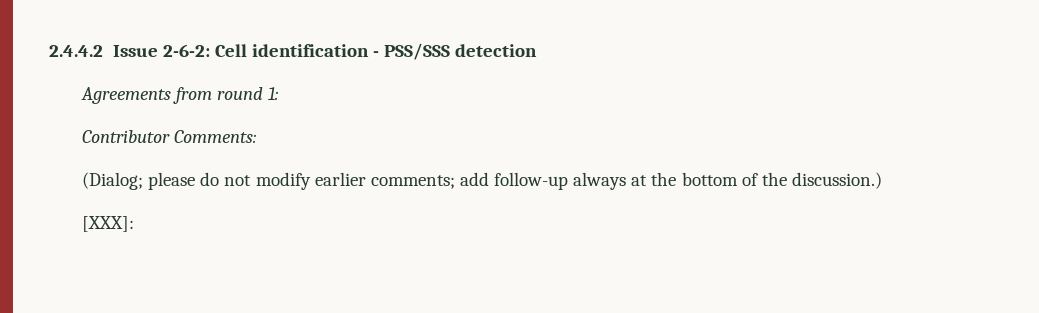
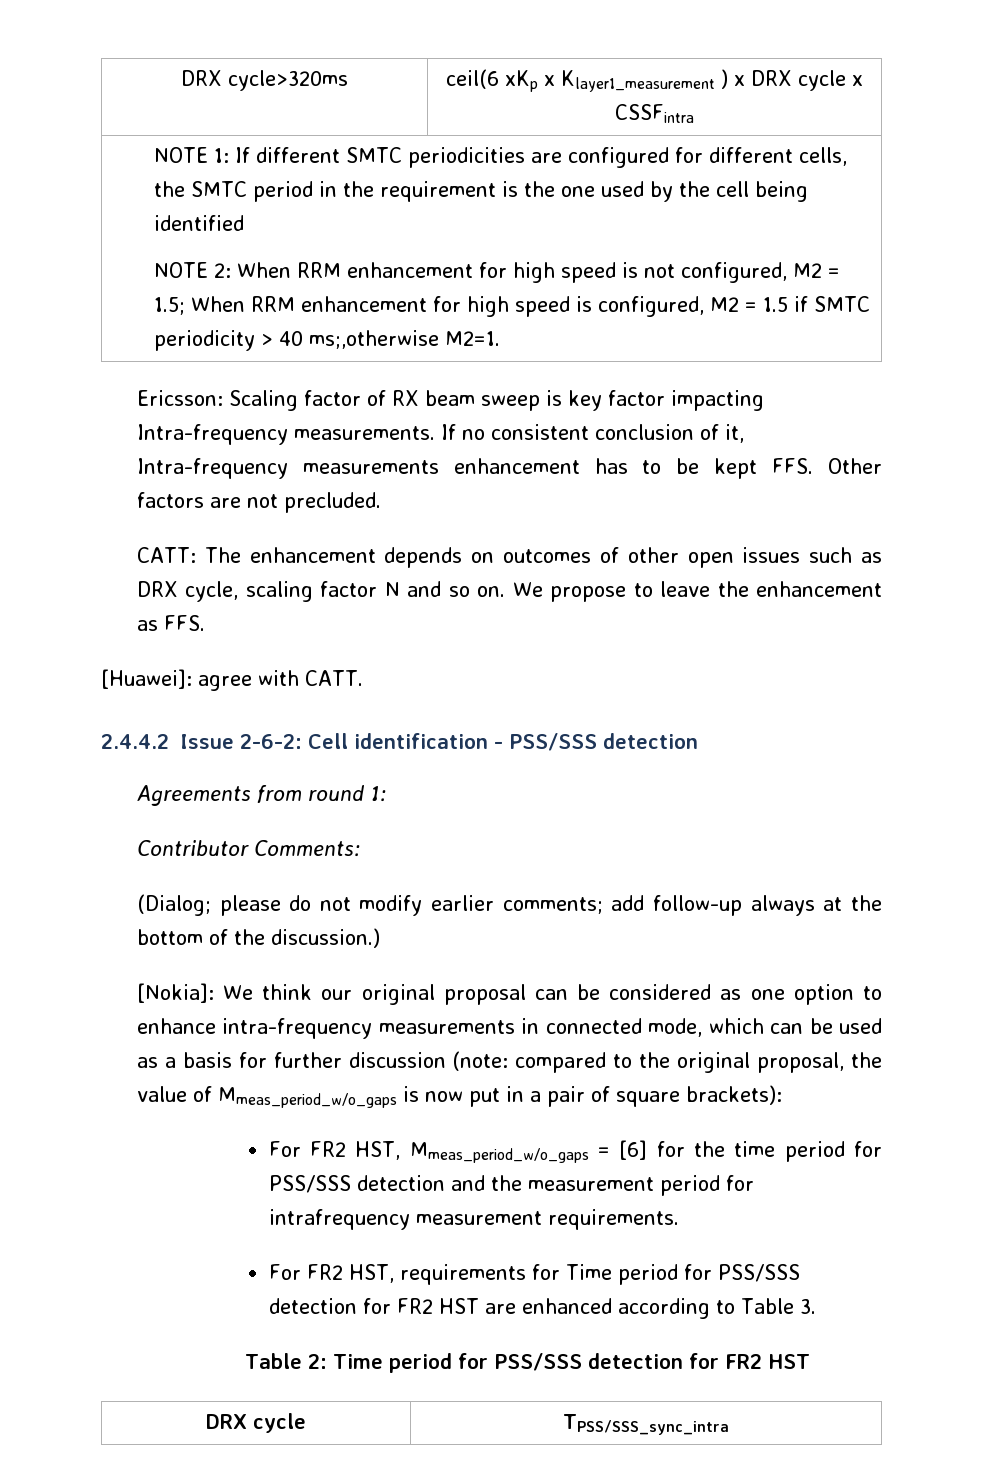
(49, 51) none -> [181,70,348,91] [446,69,863,92] [615,104,694,123] [154,147,848,168] [154,181,809,202] [154,215,245,231] [154,262,841,283] [154,296,871,317] [154,330,501,351] [136,390,764,411] [136,424,744,445] [136,458,883,479] [136,492,381,513] [136,547,883,568] [136,581,882,602] [136,615,205,631] [101,669,363,691] DRX cycle>320ms | ceil(6 xKp x Klayer1_measurement ) x DRX cycle x CSSFintra // NOTE 1: If different SMTC periodicities are configured for different cells, the SMTC period in the requirement is the one used by the cell being identified // NOTE 2: When RRM enhancement for high speed is not configured, M2 = 1.5; When RRM enhancement for high speed is configured, M2 = 1.5 if SMTC periodicity > 40 ms;,otherwise M2=1. // Ericsson: Scaling factor of RX beam sweep is key factor impacting Intra-frequency measurements. If no consistent conclusion of it, Intra-frequency measurements enhancement has to be kept FFS. Other factors are not precluded. // CATT: The enhancement depends on outcomes of other open issues such as DRX cycle, scaling factor N and so on. We propose to leave the enhancement as FFS. // [Huawei]: agree with CATT. //
[81,216,134,232] [XXX]: -> [136,983,882,1005] [136,1018,883,1039] [136,1051,882,1073] [136,1085,782,1108] [268,1140,883,1163] [268,1175,754,1196] [268,1209,679,1230] [268,1264,800,1285] [268,1298,816,1319] [244,1353,810,1373] [206,1413,306,1433] [563,1414,729,1435] [Nokia]: We think our original proposal can be considered as one option to enhance intra-frequency measurements in connected mode, which can be used as a basis for further discussion (note: compared to the original proposal, the value of Mmeas_period_w/o_gaps is now put in a pair of square brackets): // For FR2 HST, Mmeas_period_w/o_gaps = [6] for the time period for PSS/SSS detection and the measurement period for intrafrequency measurement requirements. // For FR2 HST, requirements for Time period for PSS/SSS detection for FR2 HST are enhanced according to Table 3. // Table 2: Time period for PSS/SSS detection for FR2 HST // DRX cycle | TPSS/SSS_sync_intra

